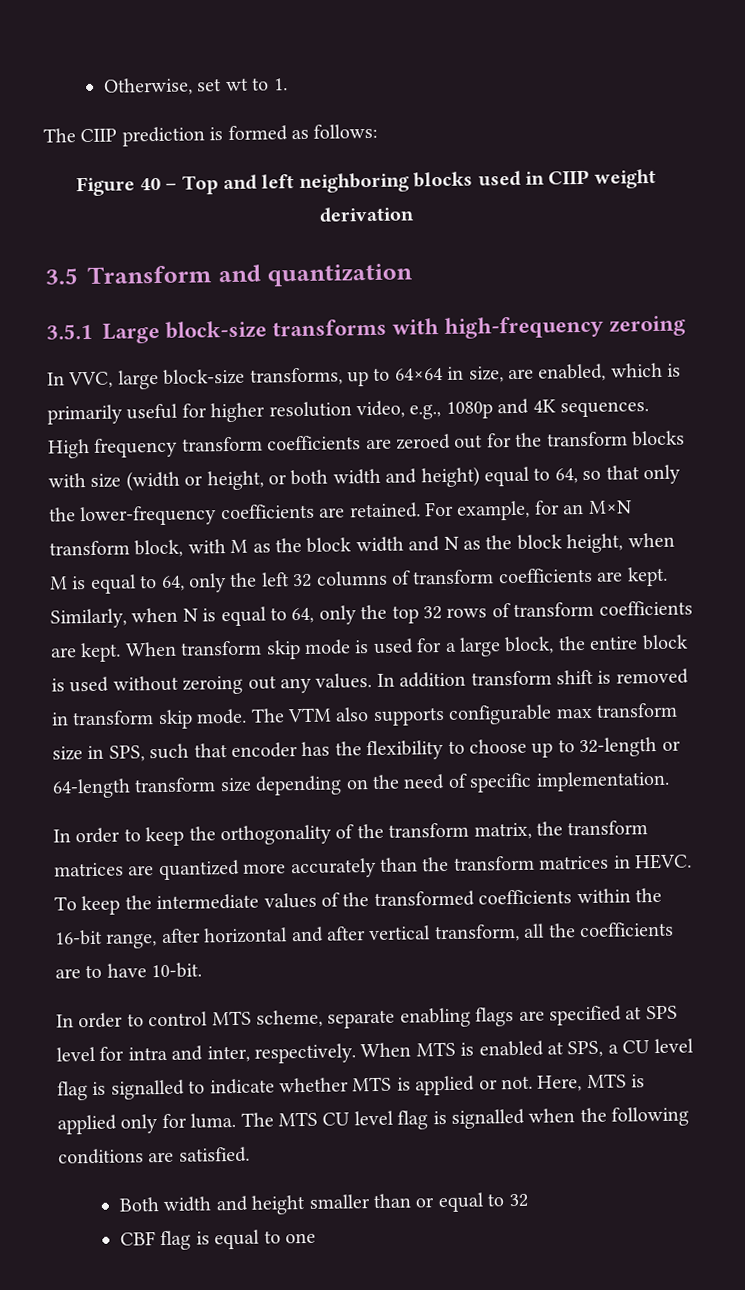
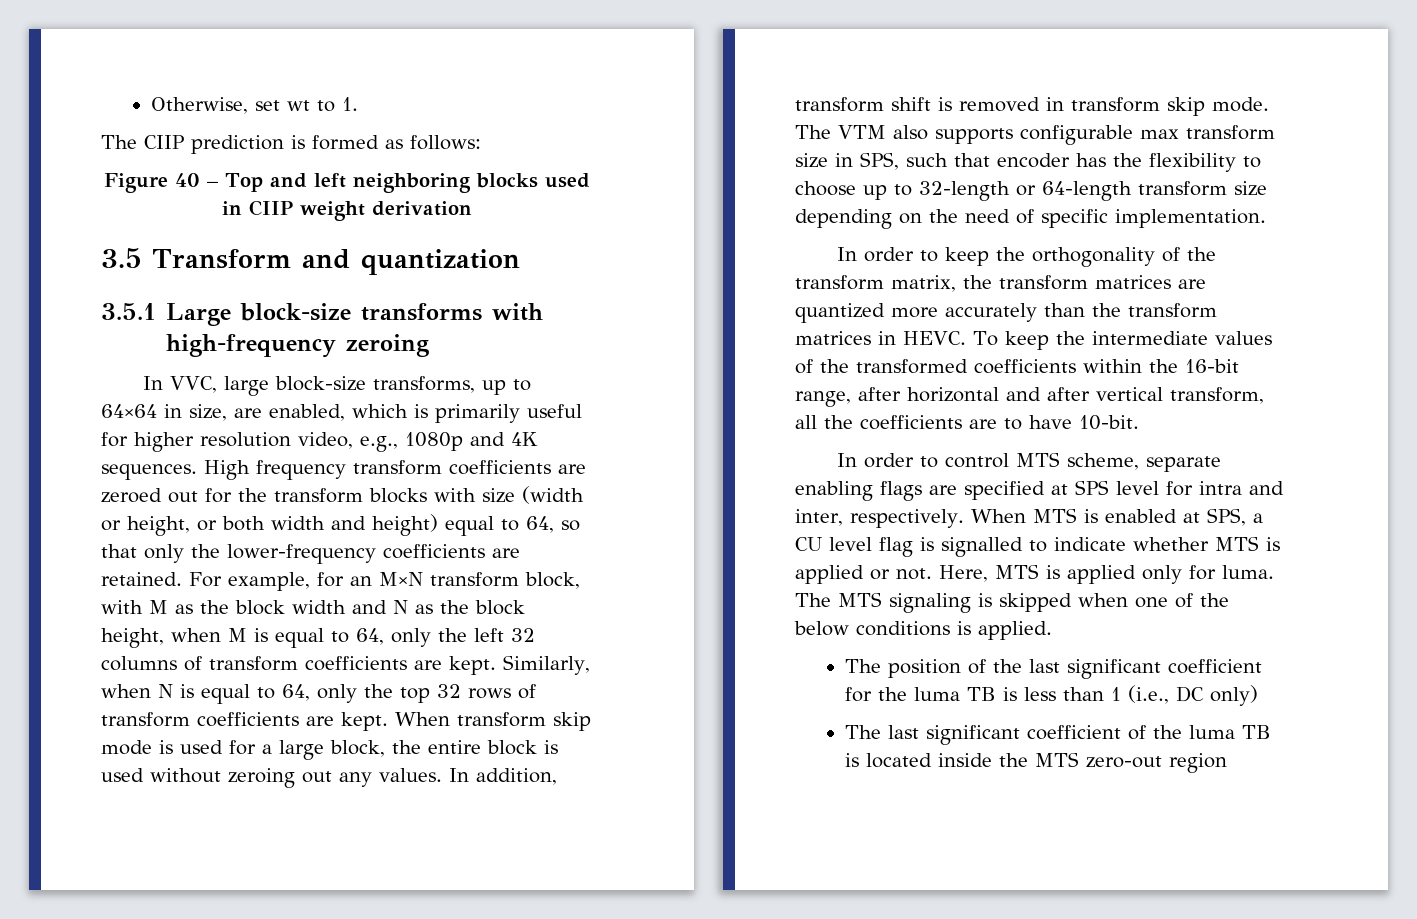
[399,671,467,688] addition -> [476,768,557,785] addition,
[322,1106,690,1130] [58,1146,250,1165] [118,1192,528,1215] [119,1229,316,1251] CU level flag is signalled when the following conditions are satisfied. // Both width and height smaller than or equal to 32 // CBF flag is equal to one -> [889,593,1229,613] [794,621,1052,640] [845,659,1263,679] [845,685,1259,706] [845,725,1272,745] [845,752,1228,773] signaling is skipped when one of the below conditions is applied. // The position of the last significant coefficient for the luma TB is less than 1 (i.e., DC only) // The last significant coefficient of the luma TB is located inside the MTS zero-out region

